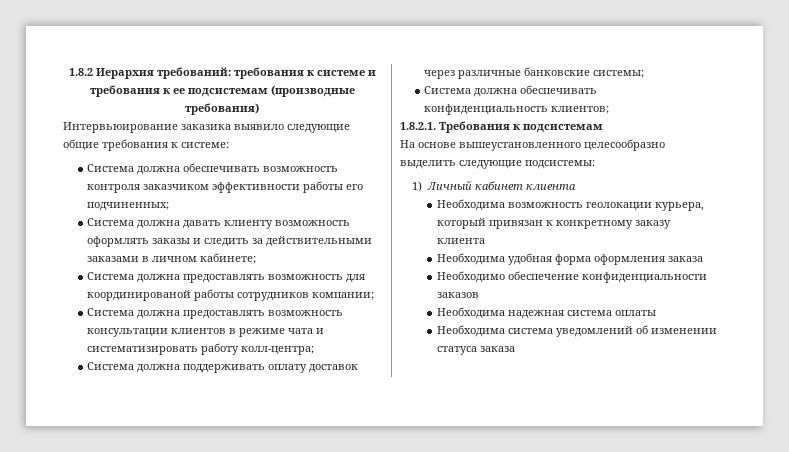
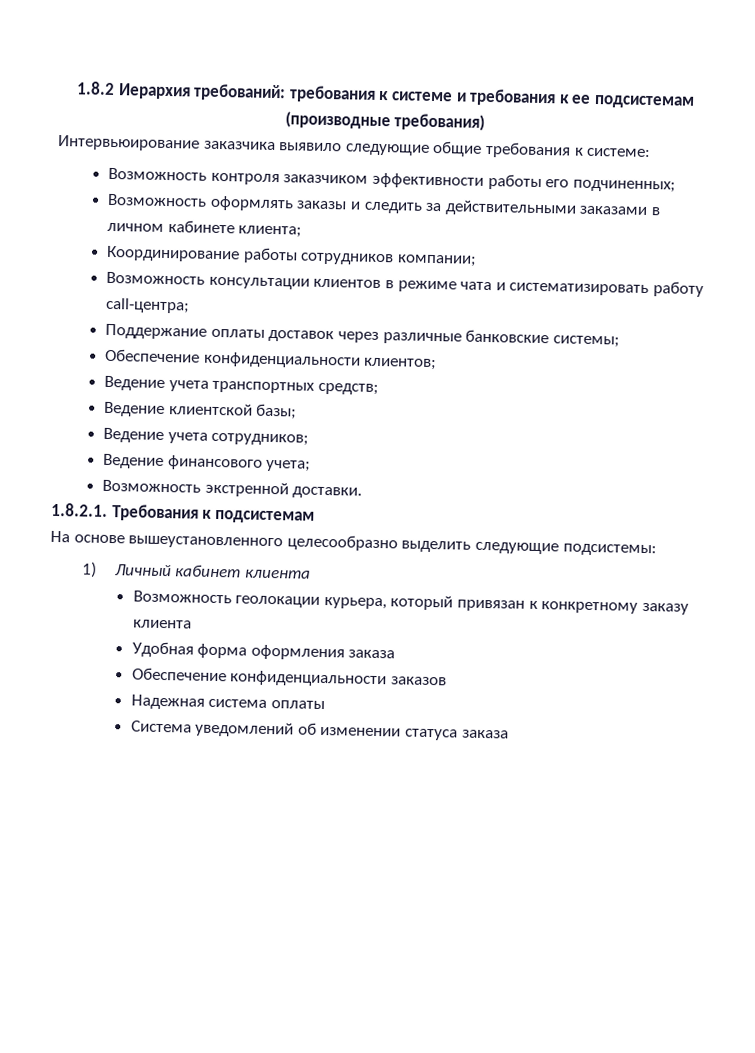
[181,124,231,130] заказика -> [203,140,276,151] заказчика
[87,163,339,175] Система должна обеспечивать возможность -> [108,167,208,181] Возможность
[87,218,351,229] Система должна давать клиенту возможность -> [107,193,208,207] Возможность
[200,253,257,264] [87,272,366,283] [87,290,192,301] кабинете; // Система должна предоставлять возможность для координированой -> [167,220,303,238] [106,245,241,263] кабинете клиента; // Координирование
[87,308,344,319] Система должна предоставлять возможность -> [106,271,206,285] Возможность
[241,346,315,355] [87,362,308,373] колл-центра; // Система должна поддерживать оплату -> [105,297,191,314] [105,323,265,340] call-центра; // Поддержание оплаты
[424,85,598,97] [424,104,610,115] Система должна обеспечивать конфиденциальность клиентов; -> [105,348,438,371] [104,375,379,395] [104,401,298,420] [103,427,310,446] [103,453,312,472] [102,479,363,499] Обеспечение конфиденциальности клиентов; // Ведение учета транспортных средств; // Ведение клиентской базы; // Ведение учета сотрудников; // Ведение финансового учета; // Возможность экстренной доставки.
[436,199,583,211] Необходима возможность -> [132,590,232,604] Возможность
[436,253,552,265] Необходима удобная -> [131,641,194,658] Удобная
[436,271,579,283] Необходимо обеспечение -> [131,667,227,682] Обеспечение
[436,307,564,319] Необходима надежная -> [130,694,205,710] Надежная
[436,325,553,337] Необходима система -> [130,720,192,733] Система

